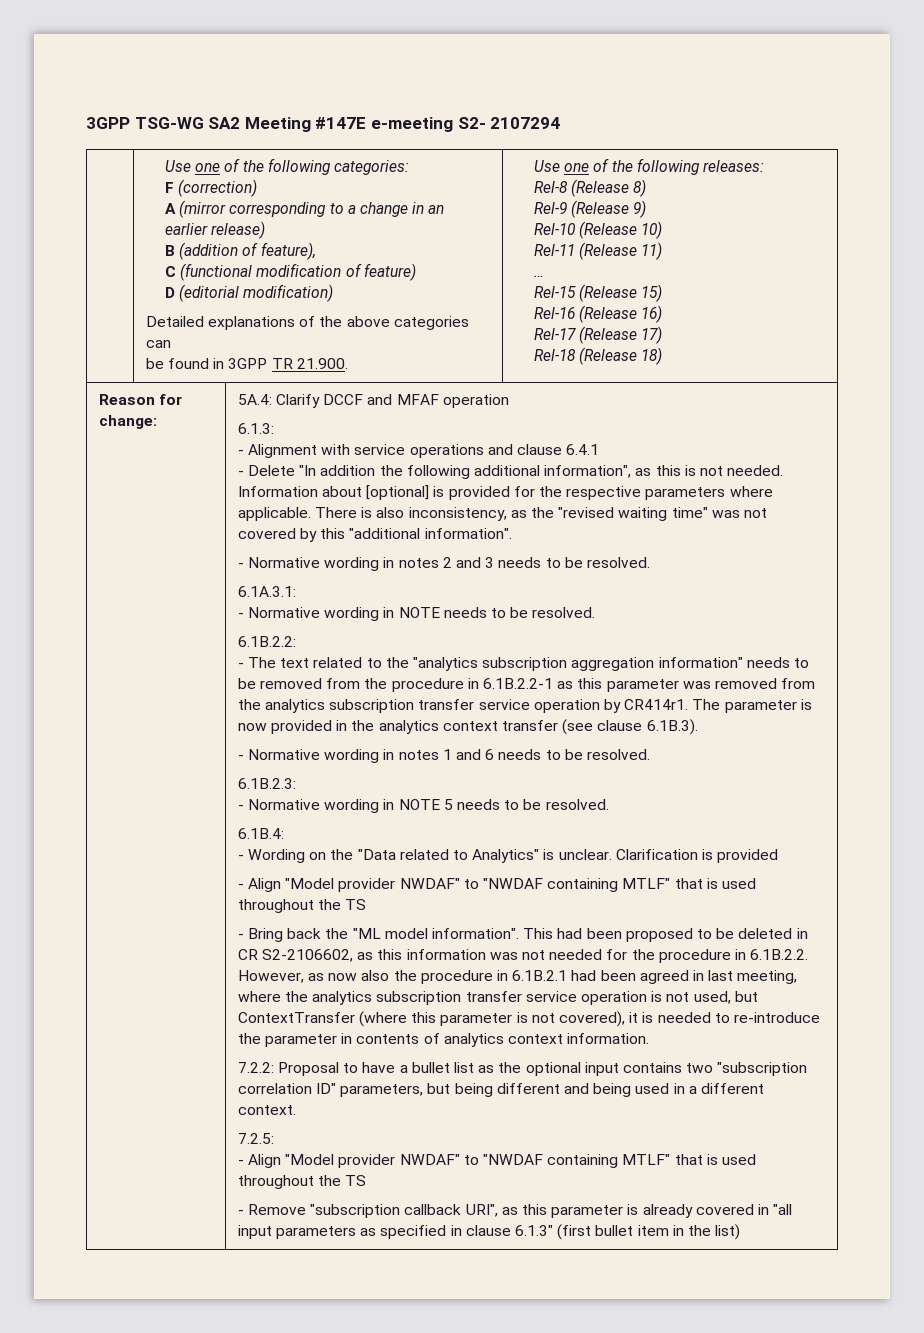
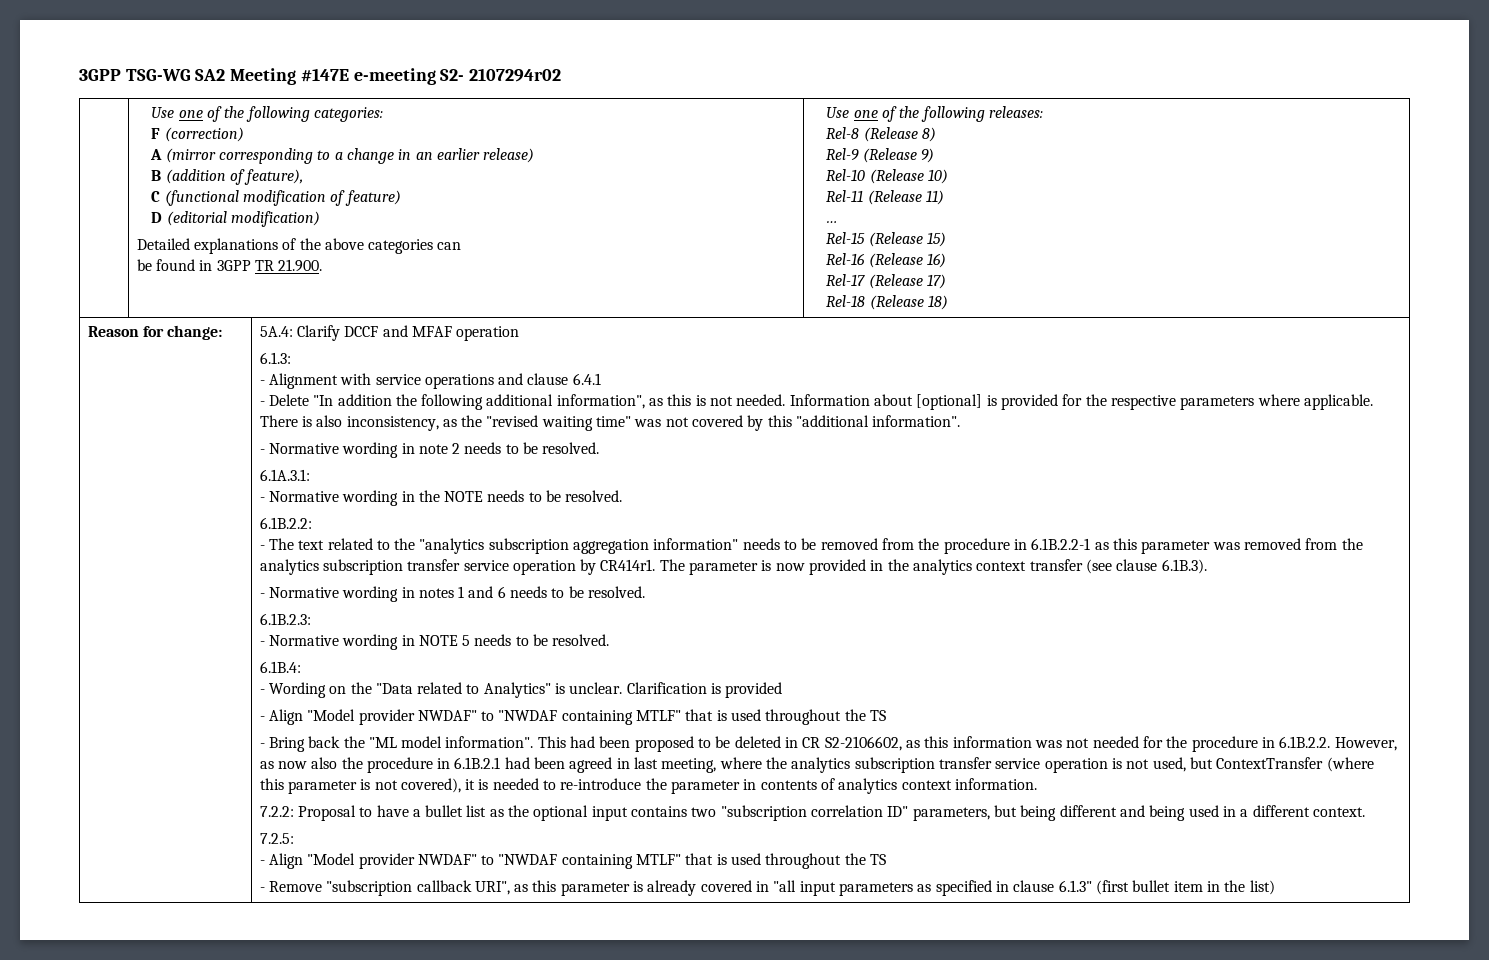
[490,117,561,129] 2107294 -> [469,68,562,82] 2107294r02
[398,557,495,568] notes 2 and 3 -> [418,443,461,454] note 2
(395, 612) none -> [418,490,440,502] the

